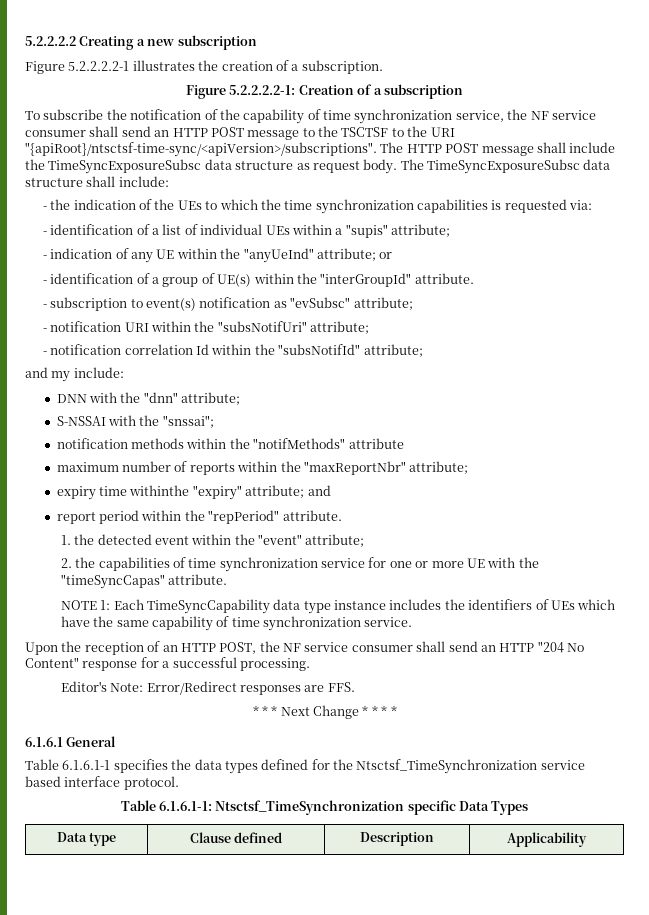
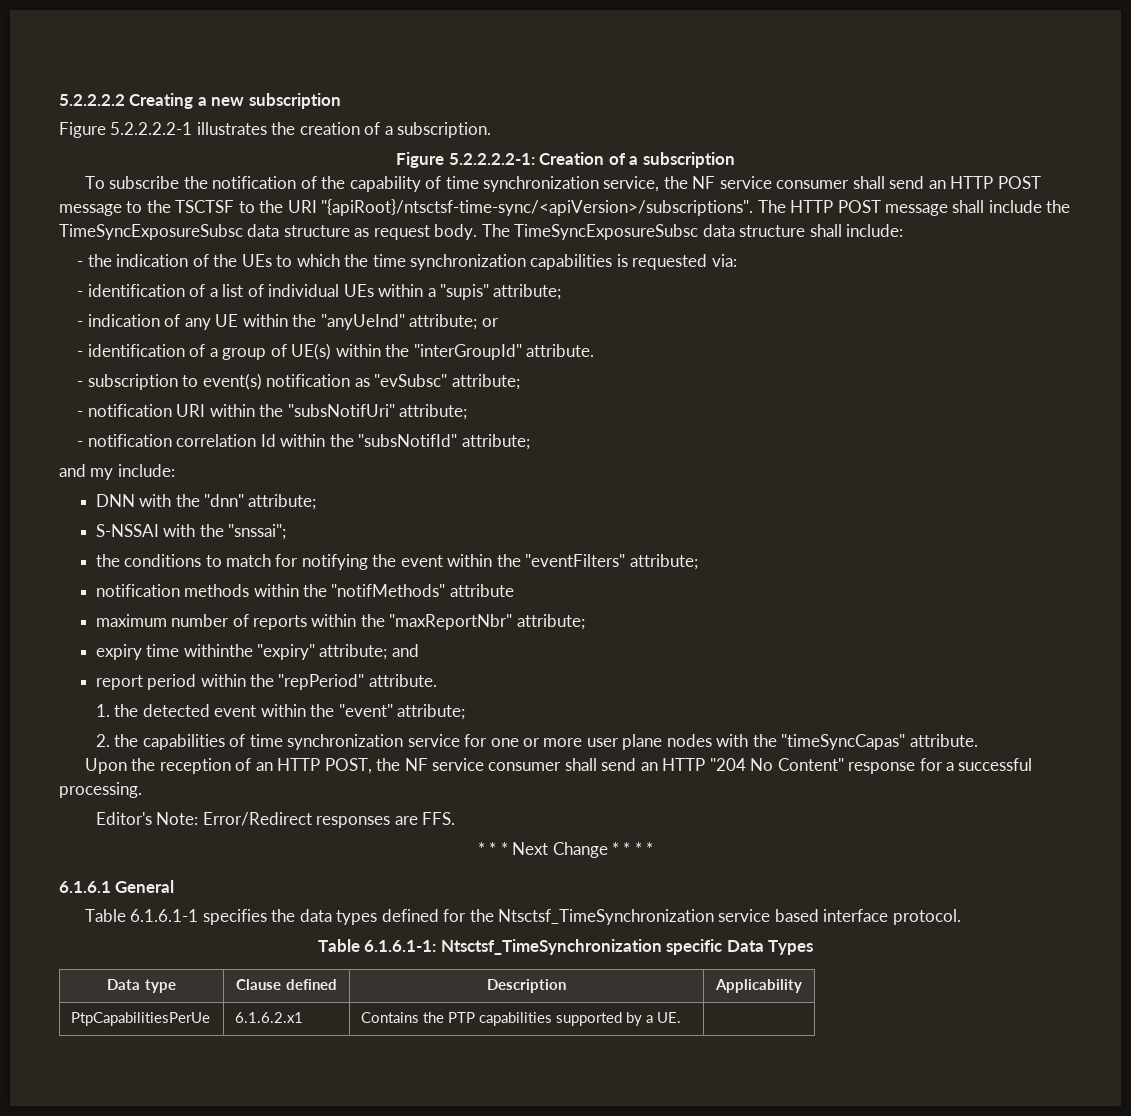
(214, 421) none -> [95,554,698,570] // the conditions to match for notifying the event within the "eventFilters" attribute;
[466,558,485,568] UE -> [586,734,712,750] user plane nodes
[60,599,616,614] [60,616,413,631] // NOTE 1: Each TimeSyncCapability data type instance includes the identifiers of UEs which have the same capability of time synchronization service. -> (978, 740) none
(587, 839) none -> [71,1012,211,1026] [235,1012,304,1023] [361,1012,682,1026] // PtpCapabilitiesPerUe | 6.1.6.2.x1 | Contains the PTP capabilities supported by a UE. |

